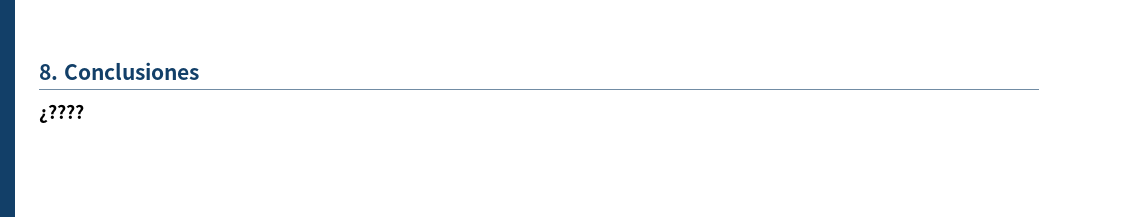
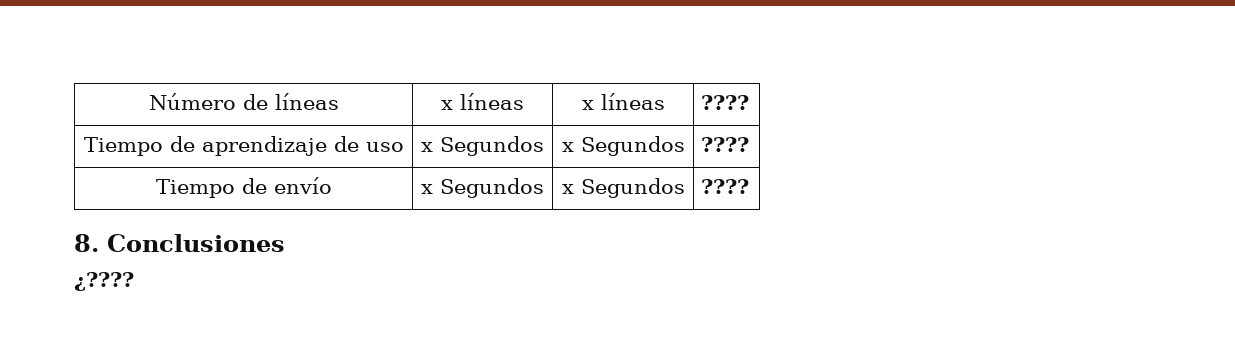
(39, 72) none -> [148,93,339,110] [441,93,524,110] [581,93,665,110] [701,95,750,110] [83,136,404,156] [421,136,544,156] [561,136,685,156] [701,137,750,152] [155,177,332,198] [421,178,544,198] [561,178,685,198] [701,179,750,194] Número de líneas | x líneas | x líneas | ???? // Tiempo de aprendizaje de uso | x Segundos | x Segundos | ???? // Tiempo de envío | x Segundos | x Segundos | ???? //

